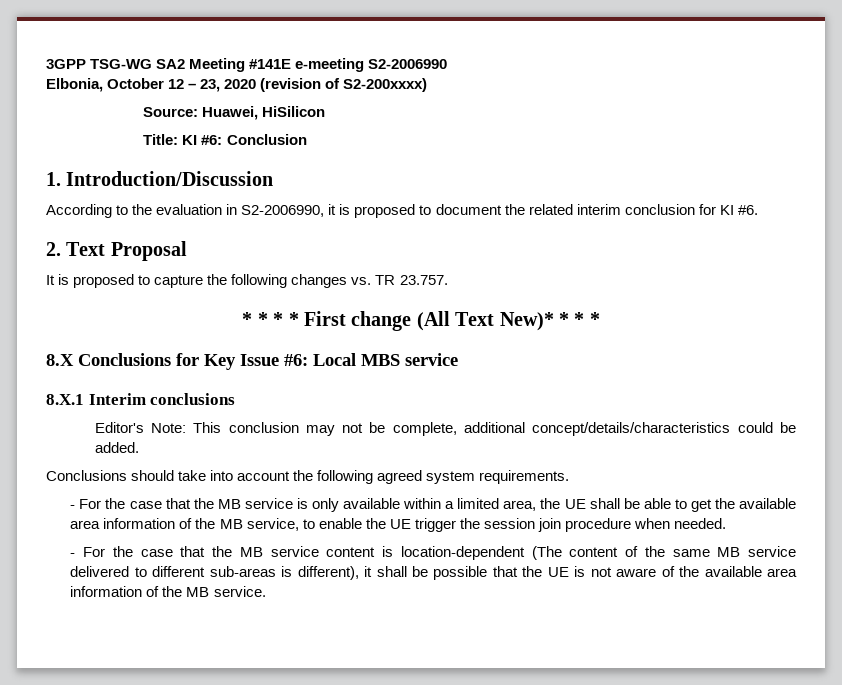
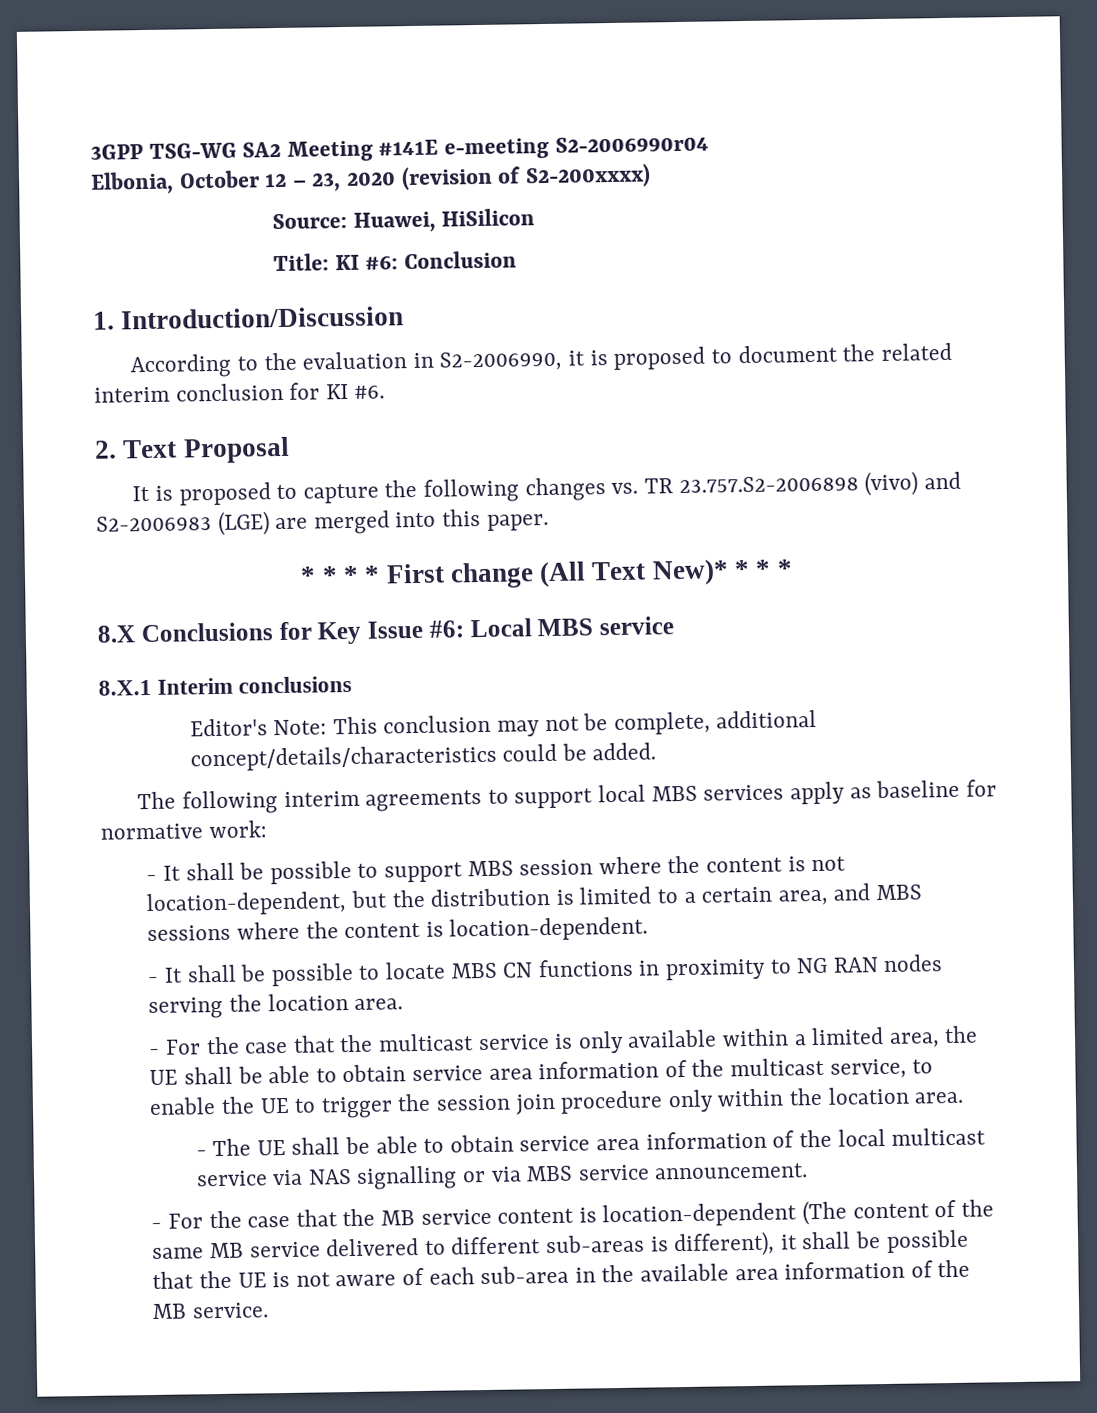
[368,59,448,69] S2-2006990 -> [554,135,709,153] S2-2006990r04
[399,275,448,285] 23.757. -> [678,471,961,497] [96,508,549,536] 23.757.S2-2006898 (vivo) and S2-2006983 (LGE) are merged into this paper.
[46,470,570,484] [70,498,241,509] Conclusions should take into account the following agreed system requirements. // - For the case that the MB -> [137,779,997,815] [100,820,267,840] [146,855,847,885] [146,883,923,917] [147,916,649,942] [148,954,944,987] [148,993,404,1020] [149,1033,474,1056] The following interim agreements to support local MBS services apply as baseline for normative work: // - It shall be possible to support MBS session where the content is not location-dependent, but the distribution is limited to a certain area, and MBS sessions where the content is location-dependent. // - It shall be possible to locate MBS CN functions in proximity to NG RAN nodes serving the location area. // - For the case that the multicast
[690,498,796,512] [70,518,243,529] get the available area information of the MB -> [342,1057,826,1083] obtain service area information of the multicast
(411, 524) none -> [294,1098,317,1113] to
[634,518,727,529] when needed. -> [667,1086,964,1113] [195,1127,987,1157] [195,1163,809,1190] only within the location area. // - The UE shall be able to obtain service area information of the local multicast service via NAS signalling or via MBS service announcement.
(675, 571) none -> [428,1265,596,1285] each sub-area in

